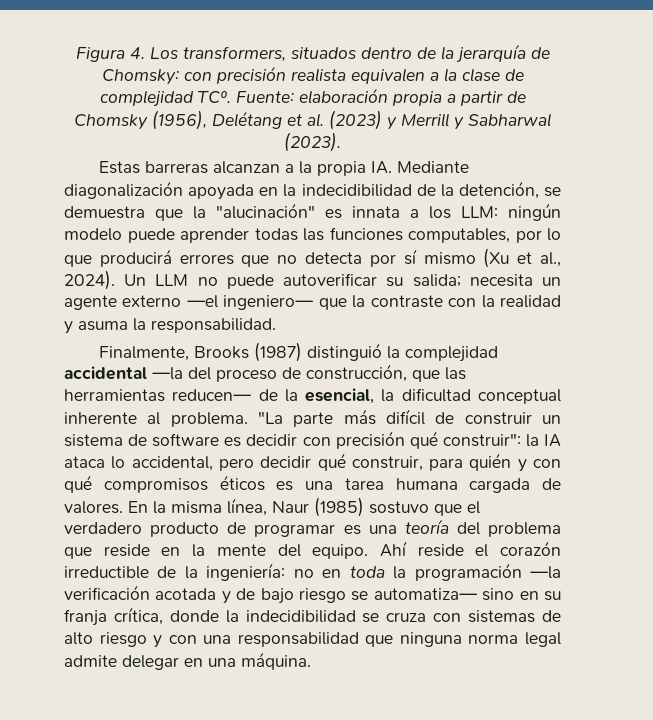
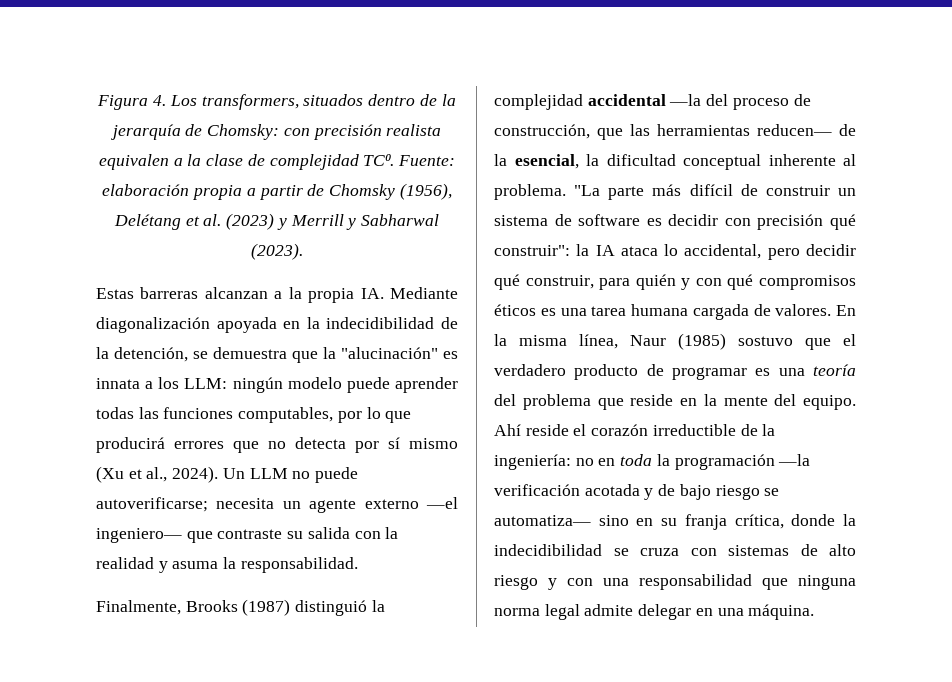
[283,273,461,287] autoverificar su salida; -> [96,497,208,512] autoverificarse;
[352,295,443,308] la contraste -> [217,527,350,539] contraste su salida

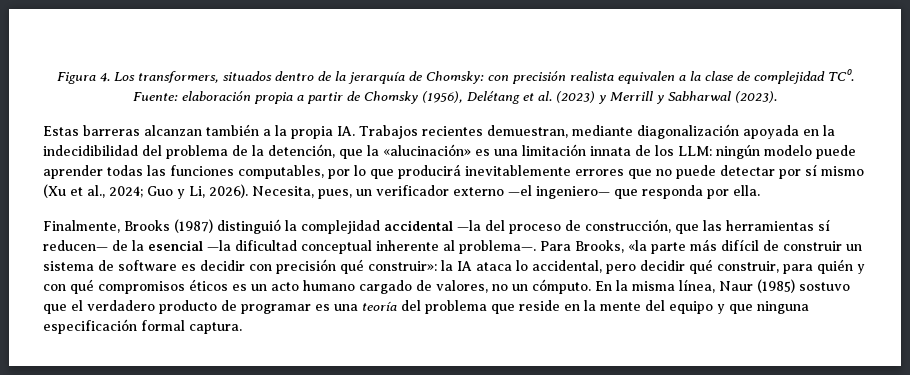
(268, 293) none -> [206,124,259,136] también
[390,287,459,299] Mediante -> [359,125,633,139] Trabajos recientes demuestran, mediante
(435, 323) none -> [142,145,228,159] del problema
[193,347,458,363] [96,378,154,389] se demuestra que la "alucinación" es innata a -> [339,144,651,159] que la «alucinación» es una limitación innata de
(165, 445) none -> [465,165,571,176] inevitablemente
[295,437,346,449] detecta -> [676,165,775,179] puede detectar
[172,466,359,483] [96,497,458,513] [96,527,399,543] [96,557,358,573] 2024). Un LLM no puede autoverificarse; necesita un agente externo —el ingeniero— que contraste su salida con la realidad y asuma la responsabilidad. -> [109,184,760,199] 2024; Guo y Li, 2026). Necesita, pues, un verificador externo —el ingeniero— que responda por ella.
(750, 130) none -> [818,219,830,231] sí
[514,154,599,169] esencial, la -> [148,240,231,251] esencial —la
[494,184,601,200] problema. "La -> [459,240,647,254] problema—. Para Brooks, «la
[494,245,570,256] construir": -> [368,261,437,271] construir»:
[560,304,832,320] una tarea humana cargada de valores. -> [251,279,591,294] un acto humano cargado de valores, no un cómputo.
[803,395,856,410] [494,424,776,436] [494,454,811,470] [494,484,780,500] [494,514,856,530] [494,544,856,556] [494,574,856,590] [494,604,815,620] equipo. Ahí reside el corazón irreductible de la ingeniería: no en toda la programación —la verificación acotada y de bajo riesgo se automatiza— sino en su franja crítica, donde la indecidibilidad se cruza con sistemas de alto riesgo y con una responsabilidad que ninguna norma legal admite delegar en una máquina. -> [669,301,809,314] [43,319,242,334] equipo y que ninguna especificación formal captura.

